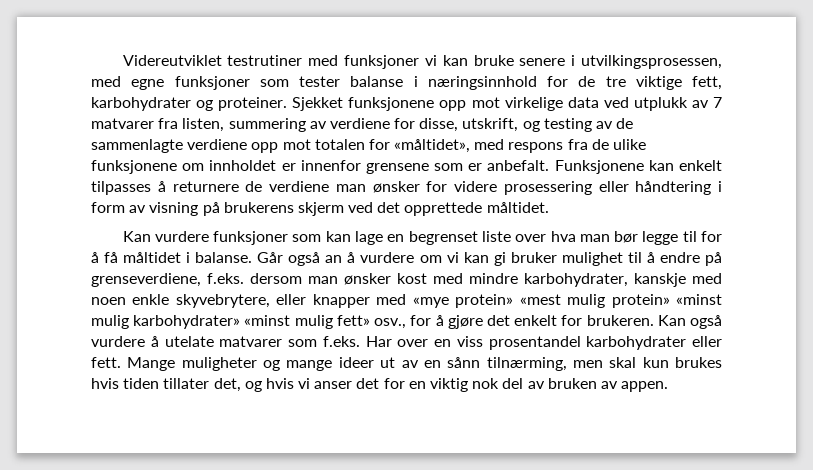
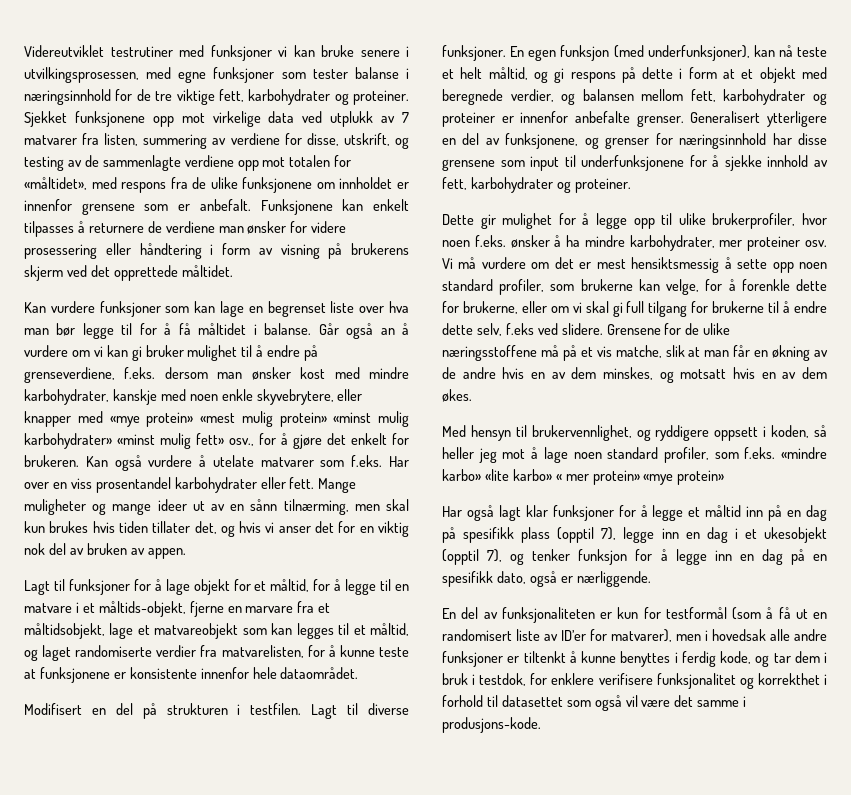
(669, 386) none -> [24,579,409,595] [24,601,331,617] [24,623,410,639] [24,645,409,661] [24,667,359,683] [24,703,410,719] [442,45,827,61] [442,67,828,83] [442,89,827,105] [442,111,827,127] [442,133,827,149] [442,155,828,171] [442,177,631,193] [442,213,827,229] [442,235,827,251] [442,257,827,273] [442,279,827,295] [442,301,827,317] [442,323,731,336] [442,345,828,361] [442,367,827,383] [442,389,472,402] [442,425,828,441] [442,447,827,463] [442,469,725,485] [442,505,827,521] [442,527,827,543] [442,549,827,565] [442,571,651,587] [442,607,827,623] [442,629,827,642] [442,651,827,667] [442,673,827,689] [442,695,747,711] [442,717,541,733] // Lagt til funksjoner for å lage objekt for et måltid, for å legge til en matvare i et måltids-objekt, fjerne en marvare fra et måltidsobjekt, lage et matvareobjekt som kan legges til et måltid, og laget randomiserte verdier fra matvarelisten, for å kunne teste at funksjonene er konsistente innenfor hele dataområdet. // Modifisert en del på strukturen i testfilen. Lagt til diverse funksjoner. En egen funksjon (med underfunksjoner), kan nå teste et helt måltid, og gi respons på dette i form at et objekt med beregnede verdier, og balansen mellom fett, karbohydrater og proteiner er innenfor anbefalte grenser. Generalisert ytterligere en del av funksjonene, og grenser for næringsinnhold har disse grensene som input til underfunksjonene for å sjekke innhold av fett, karbohydrater og proteiner. // Dette gir mulighet for å legge opp til ulike brukerprofiler, hvor noen f.eks. ønsker å ha mindre karbohydrater, mer proteiner osv. Vi må vurdere om det er mest hensiktsmessig å sette opp noen standard profiler, som brukerne kan velge, for å forenkle dette for brukerne, eller om vi skal gi full tilgang for brukerne til å endre dette selv, f.eks ved slidere. Grensene for de ulike næringsstoffene må på et vis matche, slik at man får en økning av de andre hvis en av dem minskes, og motsatt hvis en av dem økes. // Med hensyn til brukervennlighet, og ryddigere oppsett i koden, så heller jeg mot å lage noen standard profiler, som f.eks. «mindre karbo» «lite karbo» « mer protein» «mye protein» // Har også lagt klar funksjoner for å legge et måltid inn på en dag på spesifikk plass (opptil 7), legge inn en dag i et ukesobjekt (opptil 7), og tenker funksjon for å legge inn en dag på en spesifikk dato, også er nærliggende. // En del av funksjonaliteten er kun for testformål (som å få ut en randomisert liste av ID’er for matvarer), men i hovedsak alle andre funksjoner er tiltenkt å kunne benyttes i ferdig kode, og tar dem i bruk i testdok, for enklere verifisere funksjonalitet og korrekthet i forhold til datasettet som også vil være det samme i produsjons-kode.

